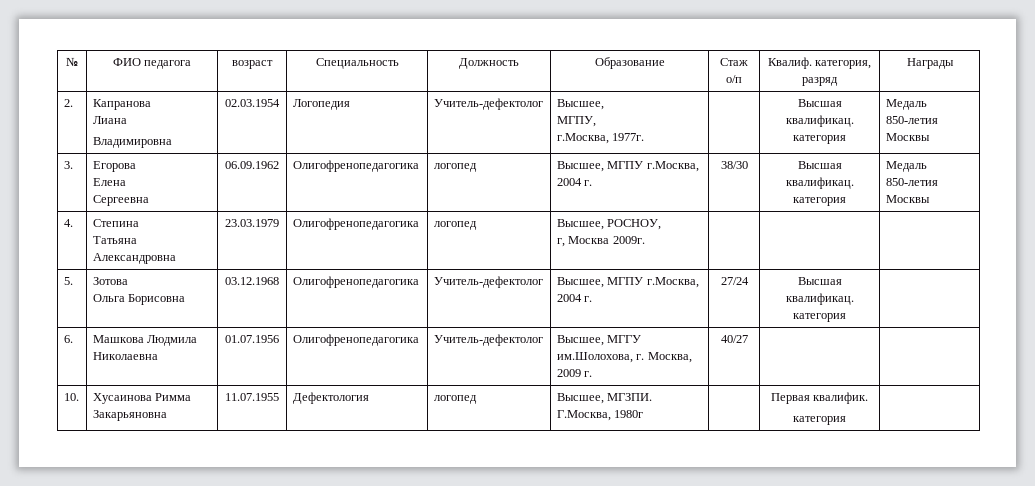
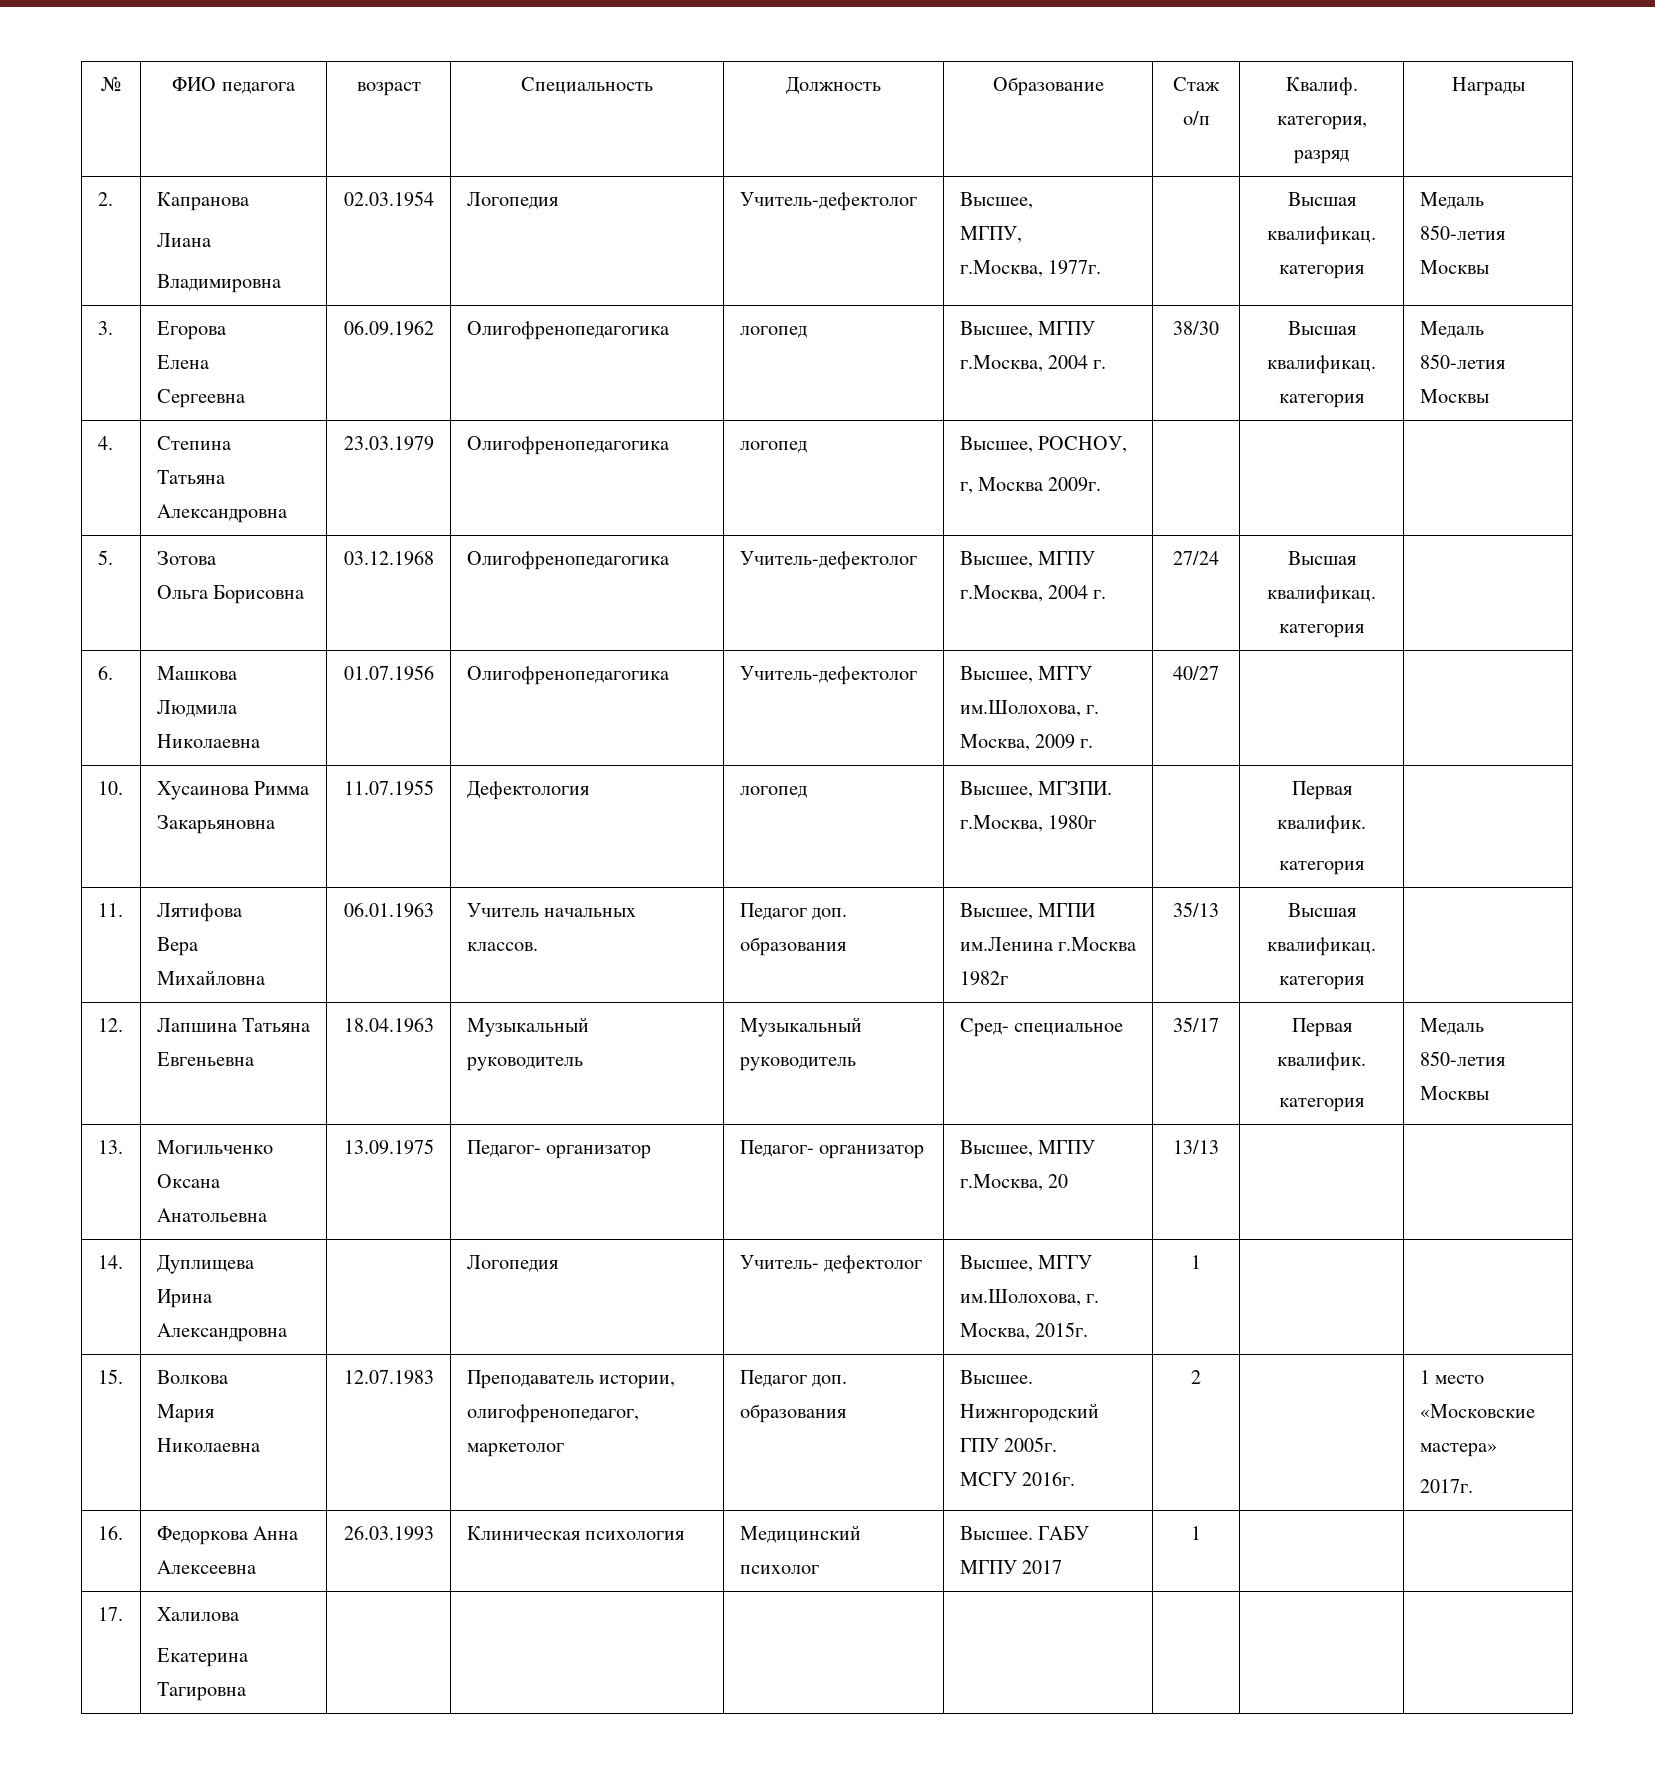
[556,410,611,421] Г.Москва, -> [959,815,1043,832] г.Москва,
(846, 420) none -> [97,903,123,917] [156,903,242,922] [156,937,198,956] [156,970,265,985] [343,902,434,918] [466,903,636,917] [466,942,538,951] [739,903,847,920] [739,937,846,956] [959,903,1096,920] [959,937,1136,951] [959,971,1008,986] [1173,902,1219,917] [1287,903,1356,917] [1267,937,1376,956] [1279,976,1364,990] [97,1018,123,1032] [156,1018,310,1032] [156,1052,254,1066] [343,1017,434,1033] [466,1017,589,1037] [465,1057,583,1071] [739,1017,862,1037] [738,1057,856,1071] [959,1018,1123,1037] [1173,1017,1219,1032] [1291,1018,1352,1037] [1277,1052,1366,1071] [1279,1098,1364,1112] [1419,1018,1484,1035] [1419,1051,1505,1066] [1419,1086,1489,1100] [97,1140,123,1154] [156,1140,273,1154] [156,1174,220,1188] [156,1208,267,1222] [343,1139,434,1155] [466,1140,651,1159] [739,1140,924,1159] [959,1140,1095,1157] [959,1174,1068,1191] [1173,1140,1219,1154] [97,1255,123,1269] [156,1255,254,1274] [156,1289,212,1308] [156,1323,287,1342] [466,1255,558,1272] [739,1255,922,1274] [959,1255,1092,1272] [959,1289,1099,1306] [959,1322,1088,1340] [1191,1255,1201,1269] [97,1369,123,1384] [156,1370,228,1384] [156,1404,214,1423] [156,1438,260,1452] [343,1370,434,1385] [466,1370,675,1389] [466,1404,639,1423] [466,1443,564,1457] [739,1370,847,1387] [739,1404,846,1423] [959,1370,1033,1384] [959,1403,1099,1423] [959,1437,1057,1452] [959,1471,1075,1486] [1191,1370,1201,1384] [1419,1370,1484,1384] [1419,1404,1535,1418] [1419,1443,1497,1457] [1419,1479,1473,1493] [97,1525,123,1540] [156,1526,298,1545] [156,1560,256,1574] [343,1525,434,1541] [466,1526,684,1540] [739,1525,861,1543] [739,1565,819,1574] [959,1526,1089,1540] [959,1560,1062,1574] [1191,1526,1201,1540] [97,1607,123,1621] [156,1607,239,1621] [156,1648,248,1667] [156,1682,246,1701] // 11. | Лятифова // Вера Михайловна | 06.01.1963 | Учитель начальных классов. | Педагог доп. образования | Высшее, МГПИ им.Ленина г.Москва 1982г | 35/13 | Высшая квалификац. категория | // 12. | Лапшина Татьяна Евгеньевна | 18.04.1963 | Музыкальный руководитель | Музыкальный руководитель | Сред- специальное | 35/17 | Первая квалифик. // категория | Медаль 850-летия Москвы // 13. | Могильченко Оксана Анатольевна | 13.09.1975 | Педагог- организатор | Педагог- организатор | Высшее, МГПУ г.Москва, 20 | 13/13 | | // 14. | Дуплищева Ирина Александровна | | Логопедия | Учитель- дефектолог | Высшее, МГГУ им.Шолохова, г. Москва, 2015г. | 1 | | // 15. | Волкова // Мария Николаевна | 12.07.1983 | Преподаватель истории, олигофренопедагог, маркетолог | Педагог доп. образования | Высшее. Нижнгородский ГПУ 2005г. // МСГУ 2016г. | 2 | | 1 место «Московские мастера» // 2017г. // 16. | Федоркова Анна Алексеевна | 26.03.1993 | Клиническая психология | Медицинский психолог | Высшее. ГАБУ МГПУ 2017 | 1 | | // 17. | Халилова // Екатерина Тагировна | | | | | | |

